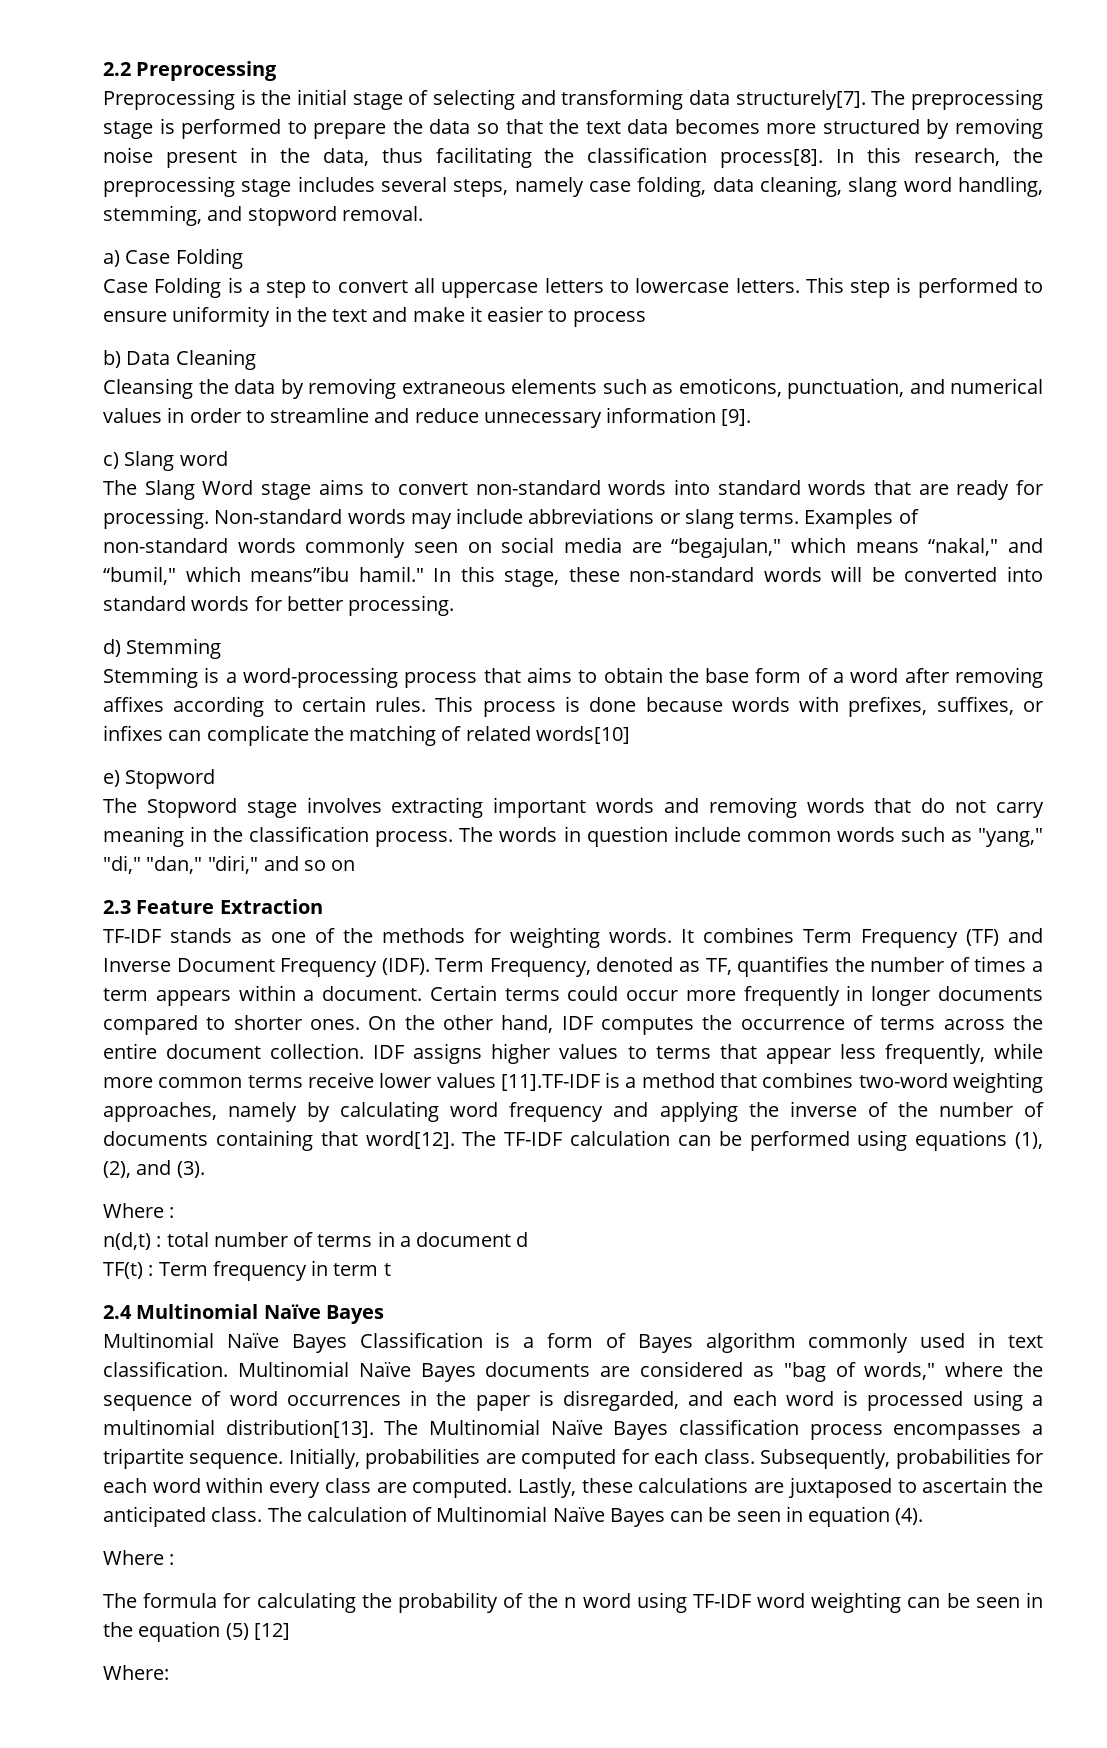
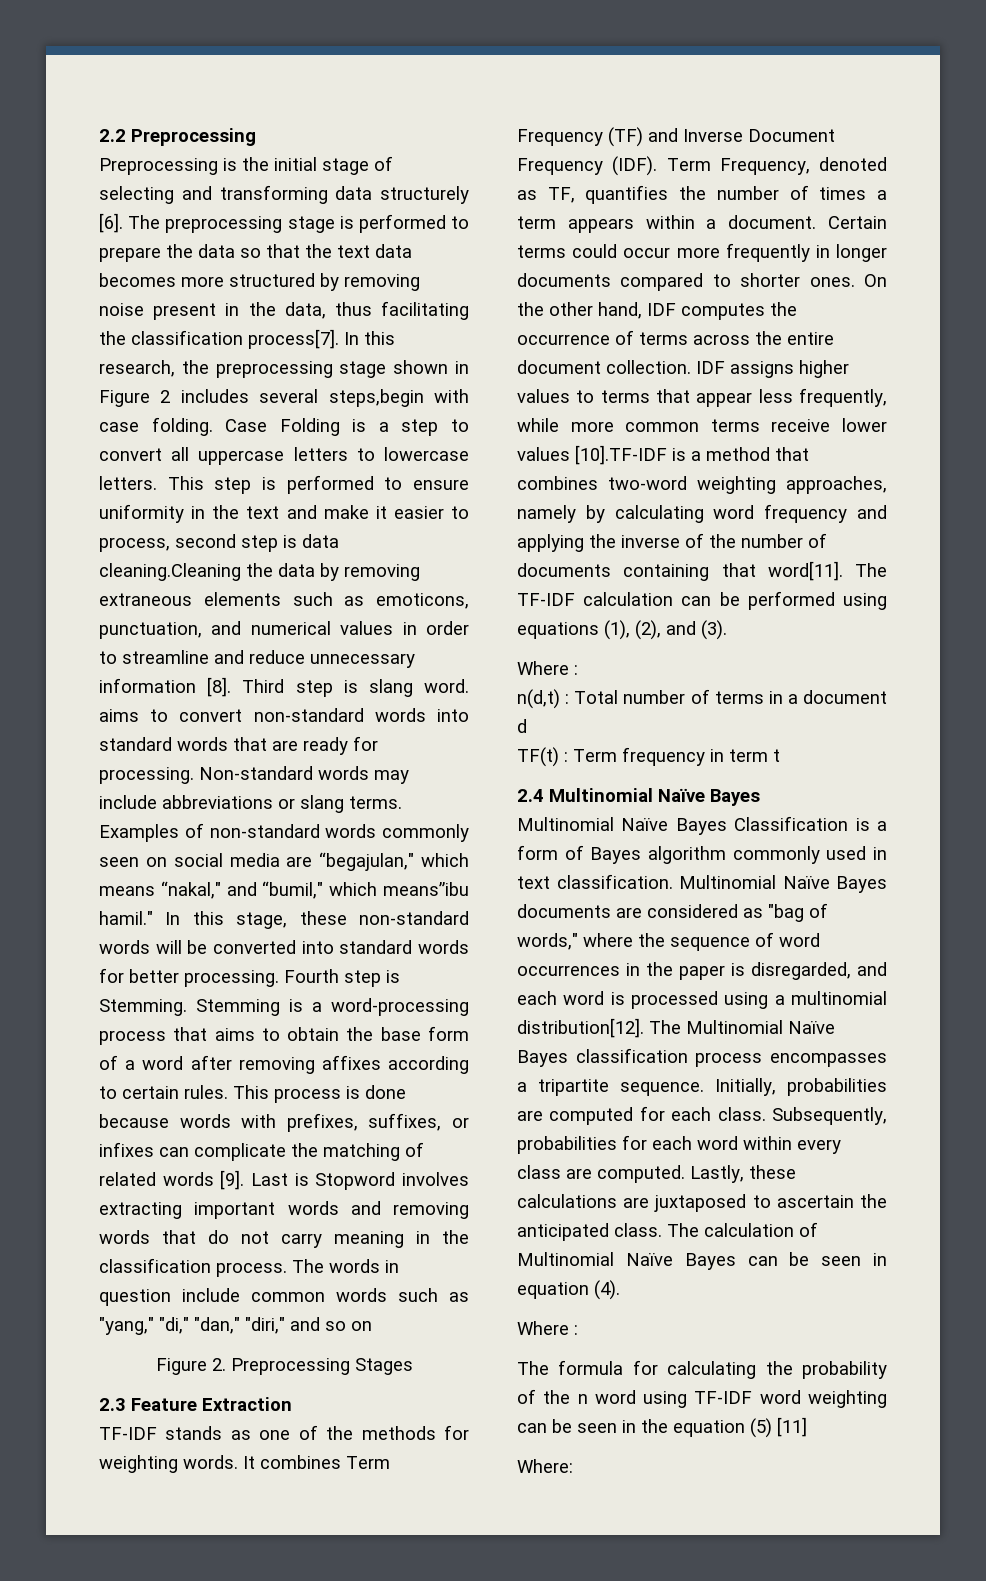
[735,90,866,110] structurely[7]. -> [380,186,469,204] [99,213,123,233] structurely [6].
[720,149,824,168] process[8]. -> [248,329,339,349] process[7].
[297,176,1043,197] [103,205,423,226] [103,248,243,269] includes several steps, namely case folding, data cleaning, slang word handling, stemming, and stopword removal. // a) Case Folding // -> [393,360,469,374] [99,389,469,407] [99,417,213,436] shown in Figure 2 includes several steps,begin with case folding.
[572,311,646,327] [103,349,256,370] [103,378,193,399] process // b) Data Cleaning // Cleansing -> [99,534,339,552] [99,563,241,581] process, second step is data cleaning.Cleaning
[721,409,752,426] [103,451,228,471] [103,480,311,500] [9]. // c) Slang word // The Slang Word stage -> [207,677,469,697] [8]. Third step is slang word.
[103,638,222,659] // d) Stemming // -> [284,969,400,987] [99,999,187,1016] Fourth step is Stemming.
[535,726,630,744] [103,769,216,789] [103,798,297,818] words[10] // e) Stopword // The Stopword stage -> [162,1170,396,1190] words [9]. Last is Stopword
(356, 865) none -> [155,1358,413,1375] // Figure 2. Preprocessing Stages
[500,1074,600,1091] [11].TF-IDF -> [575,445,667,465] [10].TF-IDF
[365,1131,455,1149] word[12]. -> [767,561,843,581] word[11].
[166,1232,209,1247] total -> [574,690,619,704] Total
[225,1419,374,1438] distribution[13]. -> [517,1018,644,1038] distribution[12].
[253,1623,290,1640] [12] -> [777,1417,807,1437] [11]

